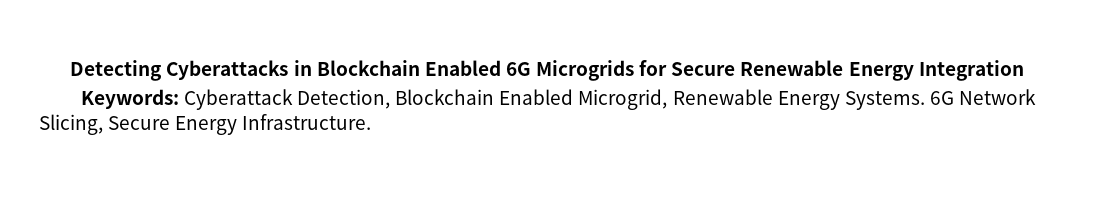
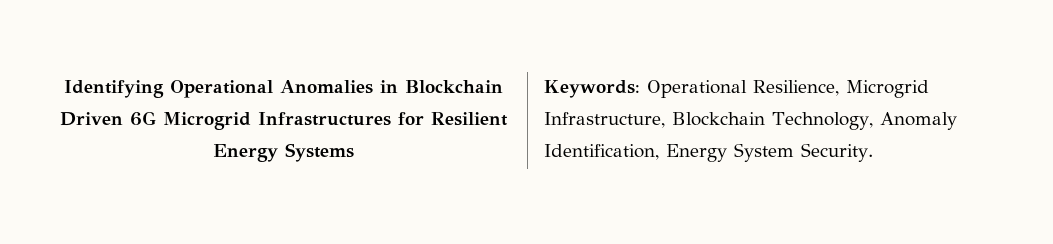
[70,60,1024,81] [80,89,1037,110] [39,114,372,135] Detecting Cyberattacks in Blockchain Enabled 6G Microgrids for Secure Renewable Energy Integration // Keywords: Cyberattack Detection, Blockchain Enabled Microgrid, Renewable Energy Systems. 6G Network Slicing, Secure Energy Infrastructure. -> [64,80,503,98] [60,111,508,130] [213,143,354,162] [544,80,929,98] [544,112,957,130] [544,143,873,162] Identifying Operational Anomalies in Blockchain Driven 6G Microgrid Infrastructures for Resilient Energy Systems // Keywords: Operational Resilience, Microgrid Infrastructure, Blockchain Technology, Anomaly Identification, Energy System Security.

